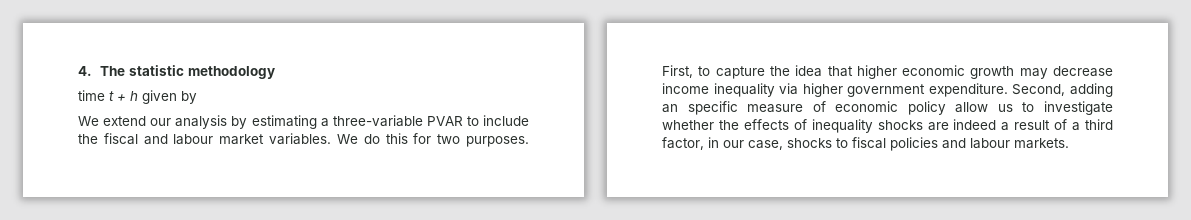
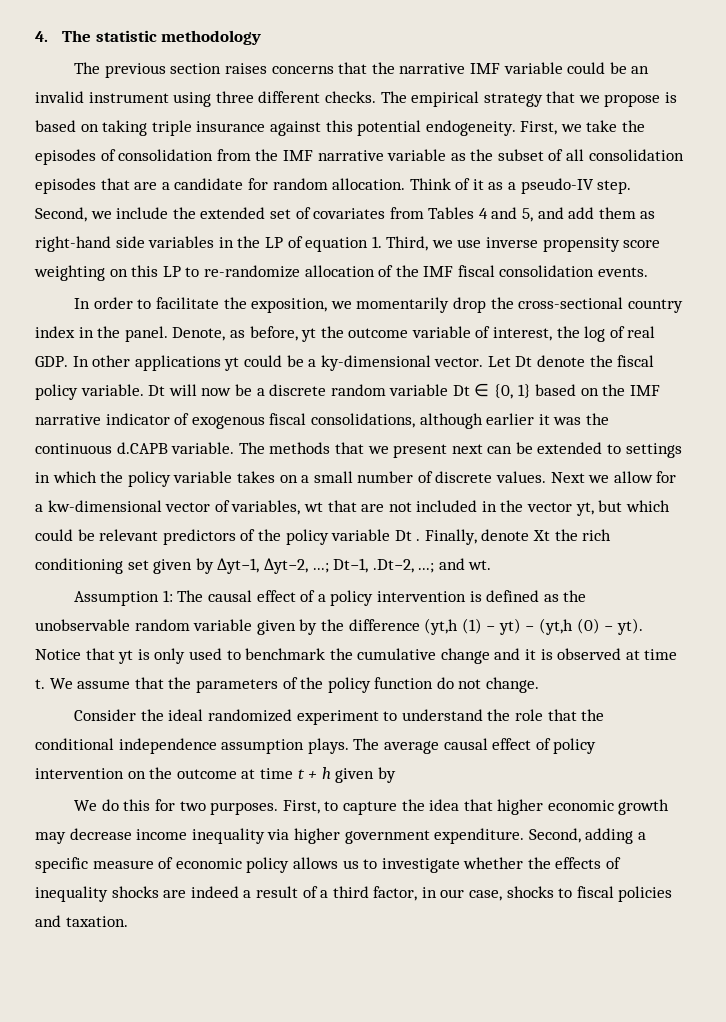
(276, 72) none -> [74,62,650,78] [35,91,678,107] [35,120,646,136] [35,149,684,165] [35,178,632,194] [35,207,656,222] [35,236,661,252] [34,265,649,281] [74,297,683,313] [35,326,656,342] [35,355,655,371] [35,383,661,400] [35,413,609,429] [35,442,682,458] [35,471,677,487] [35,500,670,516] [35,529,612,545] [35,558,492,574] [74,590,587,606] [35,618,643,635] [35,648,678,664] [35,677,540,693] [74,709,605,725] [35,738,597,754] [35,767,256,779] The previous section raises concerns that the narrative IMF variable could be an invalid instrument using three different checks. The empirical strategy that we propose is based on taking triple insurance against this potential endogeneity. First, we take the episodes of consolidation from the IMF narrative variable as the subset of all consolidation episodes that are a candidate for random allocation. Think of it as a pseudo-IV step. Second, we include the extended set of covariates from Tables 4 and 5, and add them as right-hand side variables in the LP of equation 1. Third, we use inverse propensity score weighting on this LP to re-randomize allocation of the IMF fiscal consolidation events. // In order to facilitate the exposition, we momentarily drop the cross-sectional country index in the panel. Denote, as before, yt the outcome variable of interest, the log of real GDP. In other applications yt could be a ky-dimensional vector. Let Dt denote the fiscal policy variable. Dt will now be a discrete random variable Dt ∈ {0, 1} based on the IMF narrative indicator of exogenous fiscal consolidations, although earlier it was the continuous d.CAPB variable. The methods that we present next can be extended to settings in which the policy variable takes on a small number of discrete values. Next we allow for a kw-dimensional vector of variables, wt that are not included in the vector yt, but which could be relevant predictors of the policy variable Dt . Finally, denote Xt the rich conditioning set given by ∆yt−1, ∆yt−2, ...; Dt−1, .Dt−2, ...; and wt. // Assumption 1: The causal effect of a policy intervention is defined as the unobservable random variable given by the difference (yt,h (1) − yt) − (yt,h (0) − yt). Notice that yt is only used to benchmark the cumulative change and it is observed at time t. We assume that the parameters of the policy function do not change. // Consider the ideal randomized experiment to understand the role that the conditional independence assumption plays. The average causal effect of policy intervention on the outcome at
[103,115,529,129] [78,133,358,145] extend our analysis by estimating a three-variable PVAR to include the fiscal and labour market variables. We -> (98, 805) none
[662,104,678,113] an -> [637,832,646,840] a
[955,102,989,113] allow -> [292,857,338,869] allows
[970,138,1069,149] labour markets. -> [65,916,128,927] taxation.

